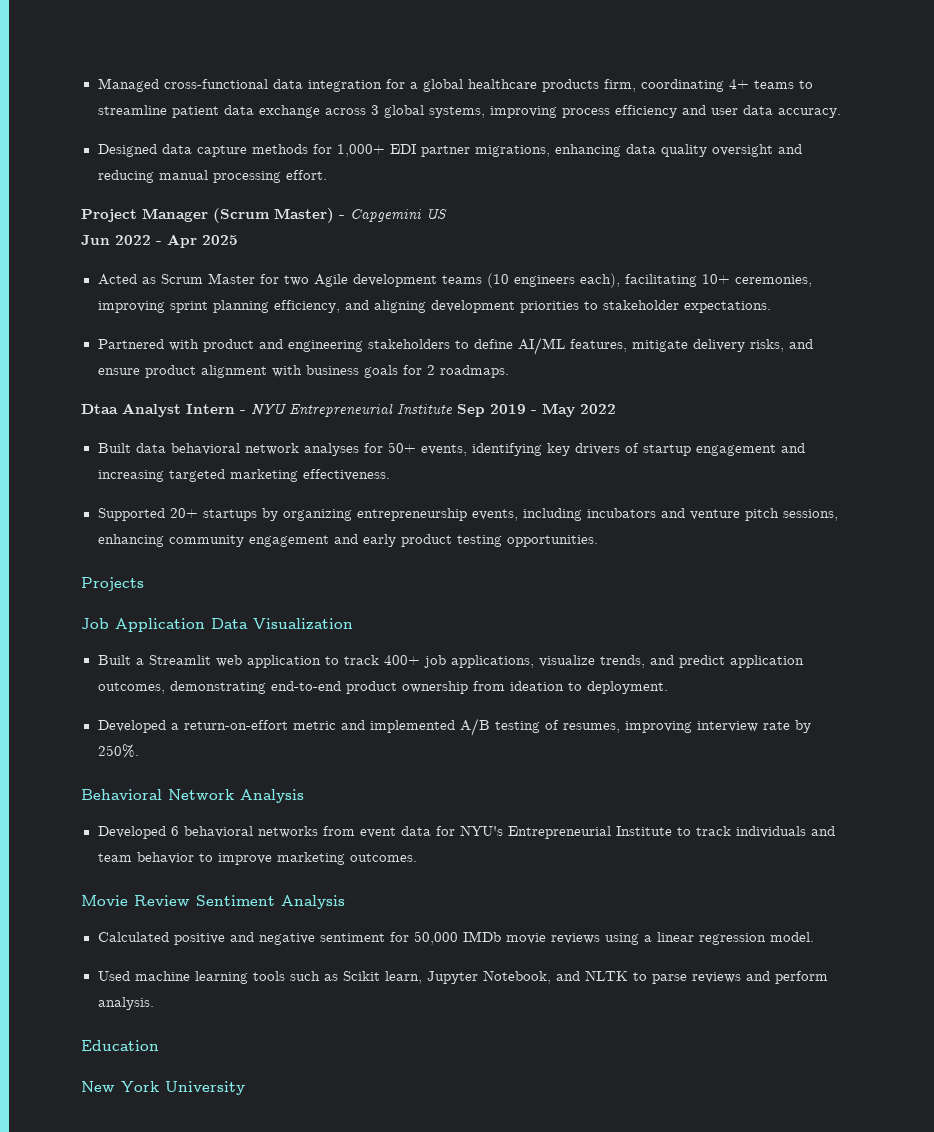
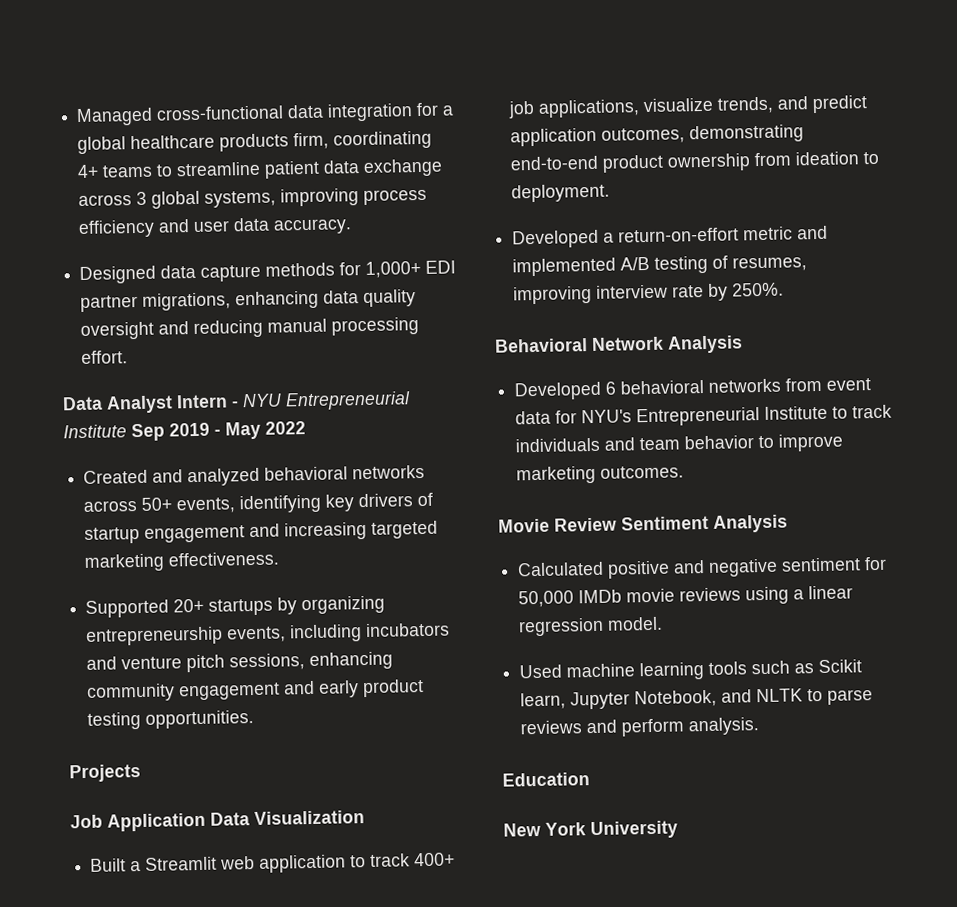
[81,208,447,223] [81,234,238,248] [97,273,812,288] [97,300,771,313] [97,337,813,355] [97,365,509,378] [81,404,118,414] Project Manager (Scrum Master) - Capgemini US // Jun 2022 - Apr 2025 // Acted as Scrum Master for two Agile development teams (10 engineers each), facilitating 10+ ceremonies, improving sprint planning efficiency, and aligning development priorities to stakeholder expectations. // Partnered with product and engineering stakeholders to define AI/ML features, mitigate delivery risks, and ensure product alignment with business goals for 2 roadmaps. // Dtaa -> [62,396,103,411] Data
[97,443,383,456] Built data behavioral network analyses for -> [83,464,426,487] [83,500,138,512] Created and analyzed behavioral networks across

